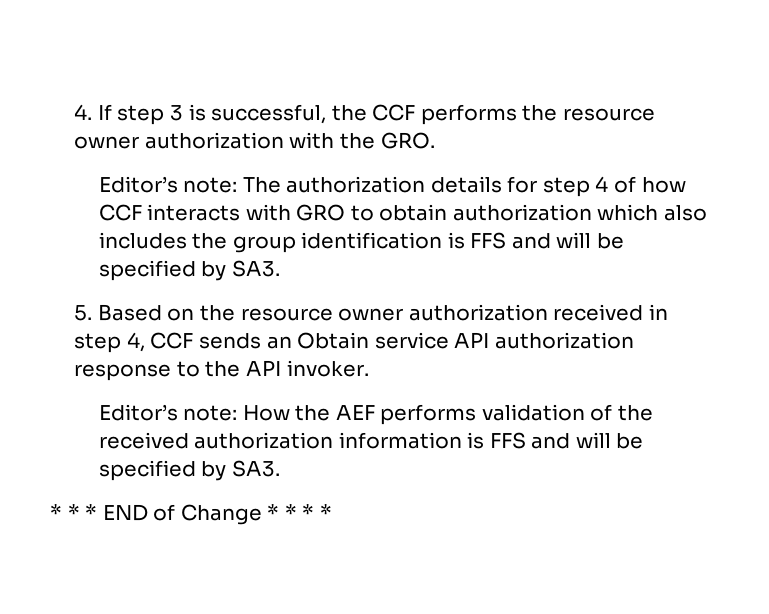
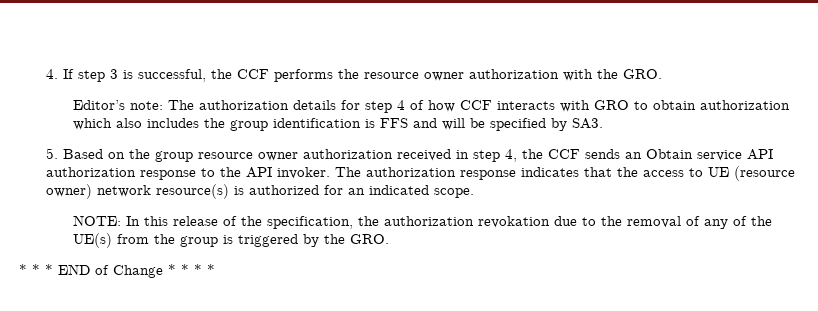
(235, 313) none -> [155,151,194,162] group
(145, 342) none -> [522,149,544,159] the
[98,404,654,425] [98,432,644,449] [98,460,280,481] // Editor’s note: How the AEF performs validation of the received authorization information is FFS and will be specified by SA3. -> [335,166,796,181] [46,184,475,199] [73,215,773,229] [73,233,390,248] The authorization response indicates that the access to UE (resource owner) network resource(s) is authorized for an indicated scope. // NOTE: In this release of the specification, the authorization revokation due to the removal of any of the UE(s) from the group is triggered by the GRO.

